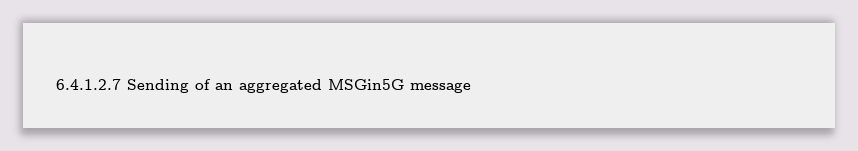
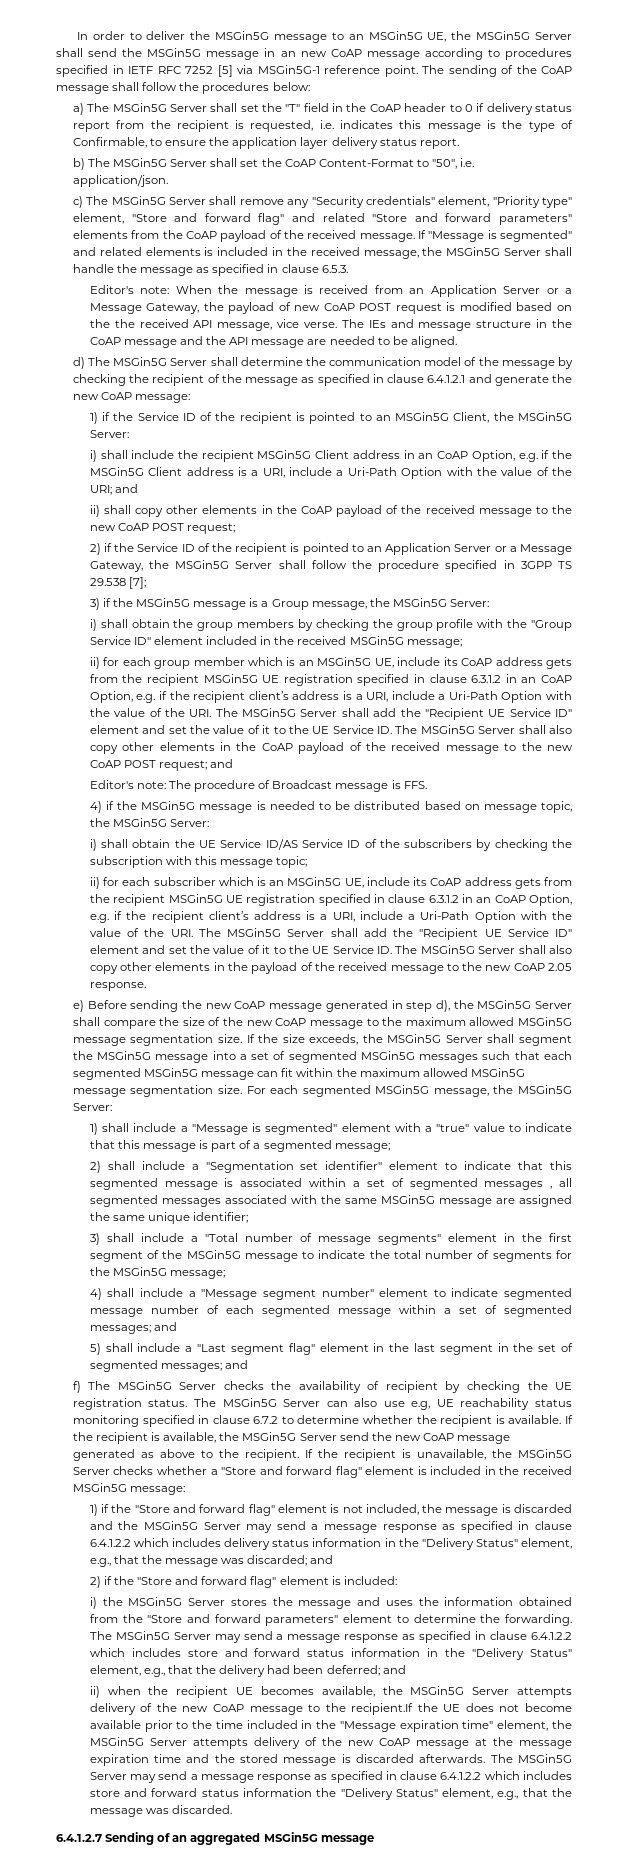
(56, 84) none -> [76,31,572,43] [56,48,572,60] [56,65,572,77] [56,82,310,94] [72,103,573,115] [72,120,574,132] [72,137,459,149] [72,158,475,170] [72,175,168,187] [72,196,572,208] [72,213,572,225] [72,230,572,242] [72,247,572,259] [72,264,348,276] [89,285,572,297] [89,302,572,314] [89,319,572,331] [89,336,457,348] [72,357,573,369] [72,374,572,386] [72,392,191,403] [89,412,572,424] [89,430,129,438] [89,450,573,462] [89,467,572,479] [89,484,138,495] [89,505,572,517] [89,523,236,534] [89,543,573,555] [89,560,572,572] [89,577,146,589] [89,598,489,610] [89,619,572,631] [89,636,462,648] [89,657,573,669] [89,674,572,686] [89,691,572,703] [89,708,572,720] [89,725,573,734] [89,742,573,754] [89,759,234,771] [89,780,427,792] [89,801,572,813] [89,818,210,827] [89,839,572,851] [89,856,308,868] [89,877,572,889] [89,894,572,906] [89,911,573,923] [89,928,572,940] [89,945,573,954] [89,962,572,974] [89,982,146,991] [72,1000,572,1012] [72,1017,572,1029] [72,1034,573,1046] [72,1051,572,1063] [72,1068,525,1080] [72,1085,572,1097] [72,1103,112,1111] [89,1123,573,1135] [89,1140,390,1152] [89,1161,572,1173] [89,1178,572,1190] [89,1195,572,1207] [89,1212,249,1224] [89,1233,572,1245] [89,1250,572,1262] [89,1267,226,1279] [89,1288,572,1300] [89,1305,573,1317] [89,1322,177,1334] [89,1343,573,1355] [89,1360,249,1372] [72,1381,572,1393] [72,1398,573,1410] [72,1415,573,1427] [72,1432,511,1444] [72,1449,572,1461] [72,1466,573,1478] [72,1483,186,1495] [89,1504,572,1516] [89,1521,572,1533] [89,1538,572,1550] [89,1555,334,1567] [89,1576,397,1588] [89,1597,572,1609] [89,1614,572,1626] [89,1631,572,1643] [89,1648,572,1660] [89,1665,406,1677] [89,1686,572,1698] [89,1703,572,1715] [89,1720,572,1732] [89,1737,572,1749] [89,1754,572,1766] [89,1771,572,1783] [89,1788,572,1800] [89,1805,233,1817] In order to deliver the MSGin5G message to an MSGin5G UE, the MSGin5G Server shall send the MSGin5G message in an new CoAP message according to procedures specified in IETF RFC 7252 [5] via MSGin5G-1 reference point. The sending of the CoAP message shall follow the procedures below: // a) The MSGin5G Server shall set the "T" field in the CoAP header to 0 if delivery status report from the recipient is requested, i.e. indicates this message is the type of Confirmable, to ensure the application layer delivery status report. // b) The MSGin5G Server shall set the CoAP Content-Format to "50", i.e. application/json. // c) The MSGin5G Server shall remove any "Security credentials" element, "Priority type" element, "Store and forward flag" and related "Store and forward parameters" elements from the CoAP payload of the received message. If "Message is segmented" and related elements is included in the received message, the MSGin5G Server shall handle the message as specified in clause 6.5.3. // Editor's note: When the message is received from an Application Server or a Message Gateway, the payload of new CoAP POST request is modified based on the the received API message, vice verse. The IEs and message structure in the CoAP message and the API message are needed to be aligned. // d) The MSGin5G Server shall determine the communication model of the message by checking the recipient of the message as specified in clause 6.4.1.2.1 and generate the new CoAP message: // 1) if the Service ID of the recipient is pointed to an MSGin5G Client, the MSGin5G Server: // i) shall include the recipient MSGin5G Client address in an CoAP Option, e.g. if the MSGin5G Client address is a URI, include a Uri-Path Option with the value of the URI; and // ii) shall copy other elements in the CoAP payload of the received message to the new CoAP POST request; // 2) if the Service ID of the recipient is pointed to an Application Server or a Message Gateway, the MSGin5G Server shall follow the procedure specified in 3GPP TS 29.538 [7]; // 3) if the MSGin5G message is a Group message, the MSGin5G Server: // i) shall obtain the group members by checking the group profile with the "Group Service ID" element included in the received MSGin5G message; // ii) for each group member which is an MSGin5G UE, include its CoAP address gets from the recipient MSGin5G UE registration specified in clause 6.3.1.2 in an CoAP Option, e.g. if the recipient client’s address is a URI, include a Uri-Path Option with the value of the URI. The MSGin5G Server shall add the "Recipient UE Service ID" element and set the value of it to the UE Service ID. The MSGin5G Server shall also copy other elements in the CoAP payload of the received message to the new CoAP POST request; and // Editor's note: The procedure of Broadcast message is FFS. // 4) if the MSGin5G message is needed to be distributed based on message topic, the MSGin5G Server: // i) shall obtain the UE Service ID/AS Service ID of the subscribers by checking the subscription with this message topic; // ii) for each subscriber which is an MSGin5G UE, include its CoAP address gets from the recipient MSGin5G UE registration specified in clause 6.3.1.2 in an CoAP Option, e.g. if the recipient client’s address is a URI, include a Uri-Path Option with the value of the URI. The MSGin5G Server shall add the "Recipient UE Service ID" element and set the value of it to the UE Service ID. The MSGin5G Server shall also copy other elements in the payload of the received message to the new CoAP 2.05 response. // e) Before sending the new CoAP message generated in step d), the MSGin5G Server shall compare the size of the new CoAP message to the maximum allowed MSGin5G message segmentation size. If the size exceeds, the MSGin5G Server shall segment the MSGin5G message into a set of segmented MSGin5G messages such that each segmented MSGin5G message can fit within the maximum allowed MSGin5G message segmentation size. For each segmented MSGin5G message, the MSGin5G Server: // 1) shall include a "Message is segmented" element with a "true" value to indicate that this message is part of a segmented message; // 2) shall include a "Segmentation set identifier" element to indicate that this segmented message is associated within a set of segmented messages , all segmented messages associated with the same MSGin5G message are assigned the same unique identifier; // 3) shall include a "Total number of message segments" element in the first segment of the MSGin5G message to indicate the total number of segments for the MSGin5G message; // 4) shall include a "Message segment number" element to indicate segmented message number of each segmented message within a set of segmented messages; and // 5) shall include a "Last segment flag" element in the last segment in the set of segmented messages; and // f) The MSGin5G Server checks the availability of recipient by checking the UE registration status. The MSGin5G Server can also use e.g, UE reachability status monitoring specified in clause 6.7.2 to determine whether the recipient is available. If the recipient is available, the MSGin5G Server send the new CoAP message generated as above to the recipient. If the recipient is unavailable, the MSGin5G Server checks whether a "Store and forward flag" element is included in the received MSGin5G message: // 1) if the "Store and forward flag" element is not included, the message is discarded and the MSGin5G Server may send a message response as specified in clause 6.4.1.2.2 which includes delivery status information in the "Delivery Status" element, e.g., that the message was discarded; and // 2) if the "Store and forward flag" element is included: // i) the MSGin5G Server stores the message and uses the information obtained from the "Store and forward parameters" element to determine the forwarding. The MSGin5G Server may send a message response as specified in clause 6.4.1.2.2 which includes store and forward status information in the "Delivery Status" element, e.g., that the delivery had been deferred; and // ii) when the recipient UE becomes available, the MSGin5G Server attempts delivery of the new CoAP message to the recipient.If the UE does not become available prior to the time included in the "Message expiration time" element, the MSGin5G Server attempts delivery of the new CoAP message at the message expiration time and the stored message is discarded afterwards. The MSGin5G Server may send a message response as specified in clause 6.4.1.2.2 which includes store and forward status information the "Delivery Status" element, e.g., that the message was discarded. //

